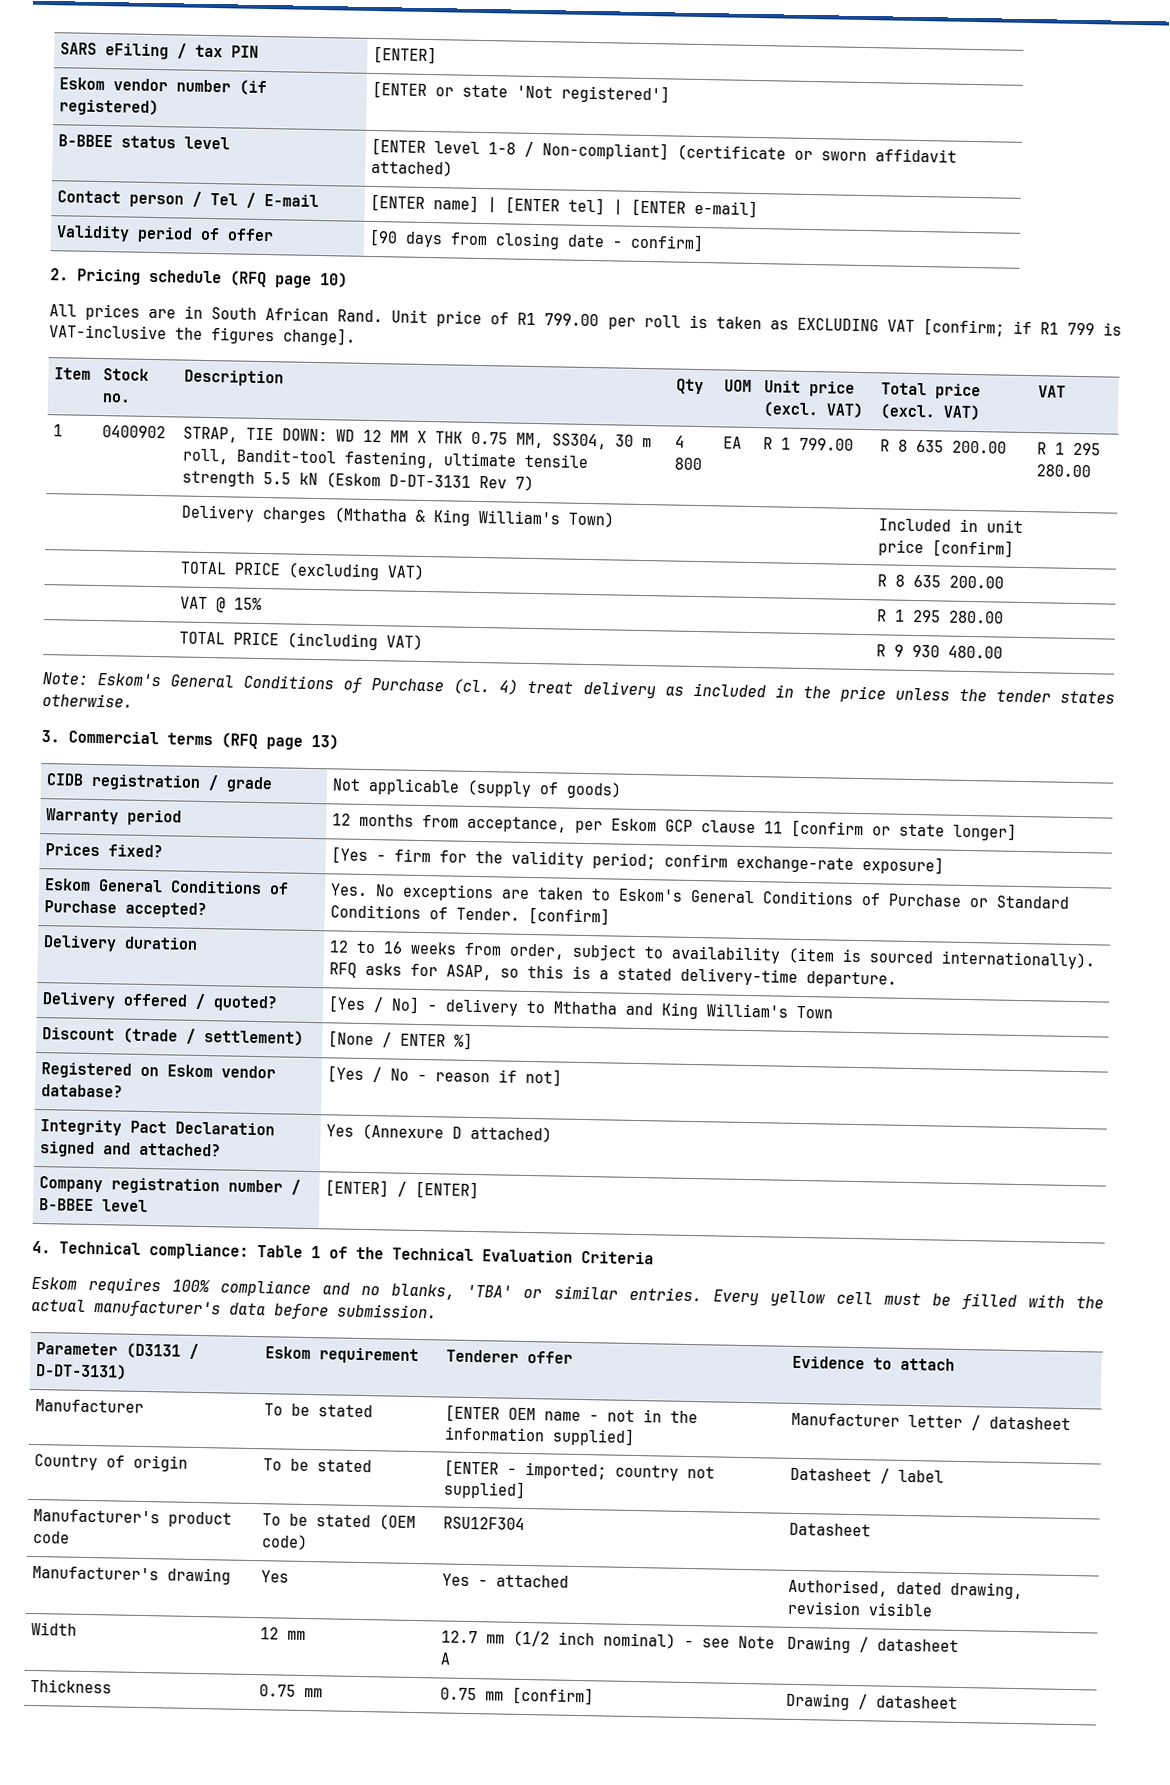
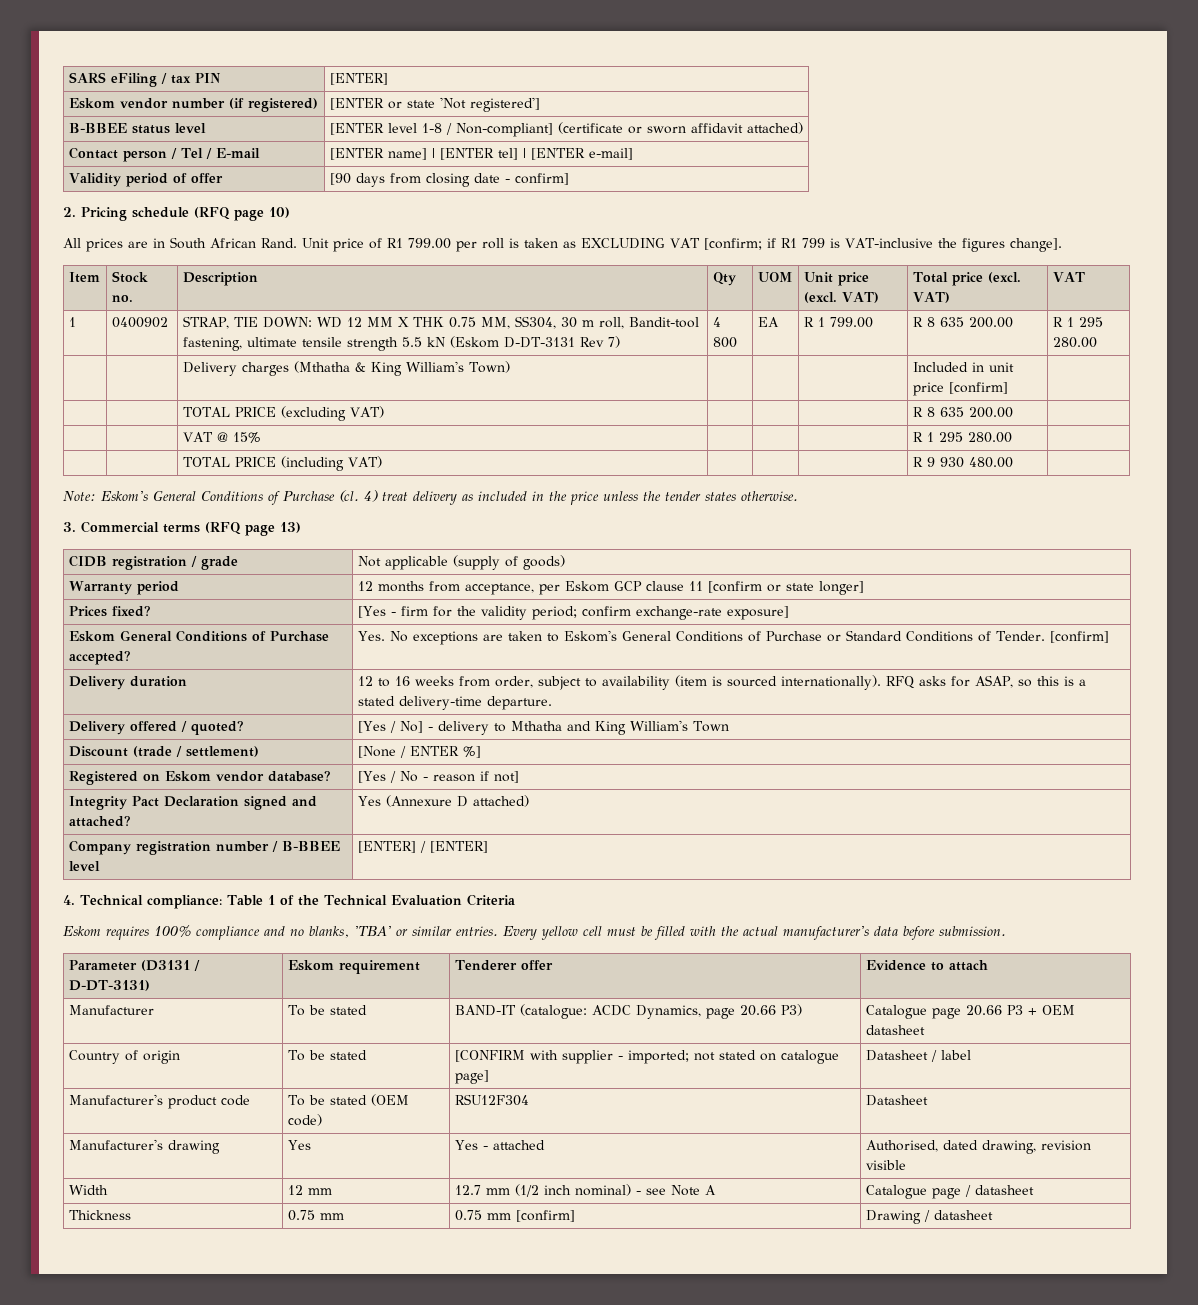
[445,1404,699,1424] [444,1426,636,1447] [791,1412,982,1431] [ENTER OEM name - not in the information supplied] | Manufacturer letter / -> [454,1004,802,1019] [865,1005,1075,1019] BAND-IT (catalogue: ACDC Dynamics, page 20.66 P3) | Catalogue page 20.66 P3 + OEM
[444,1459,716,1481] [443,1480,527,1500] [ENTER - imported; country not supplied] -> [454,1050,839,1064] [454,1070,489,1084] [CONFIRM with supplier - imported; not stated on catalogue page]
[787,1635,852,1654] Drawing -> [865,1185,961,1199] Catalogue page

